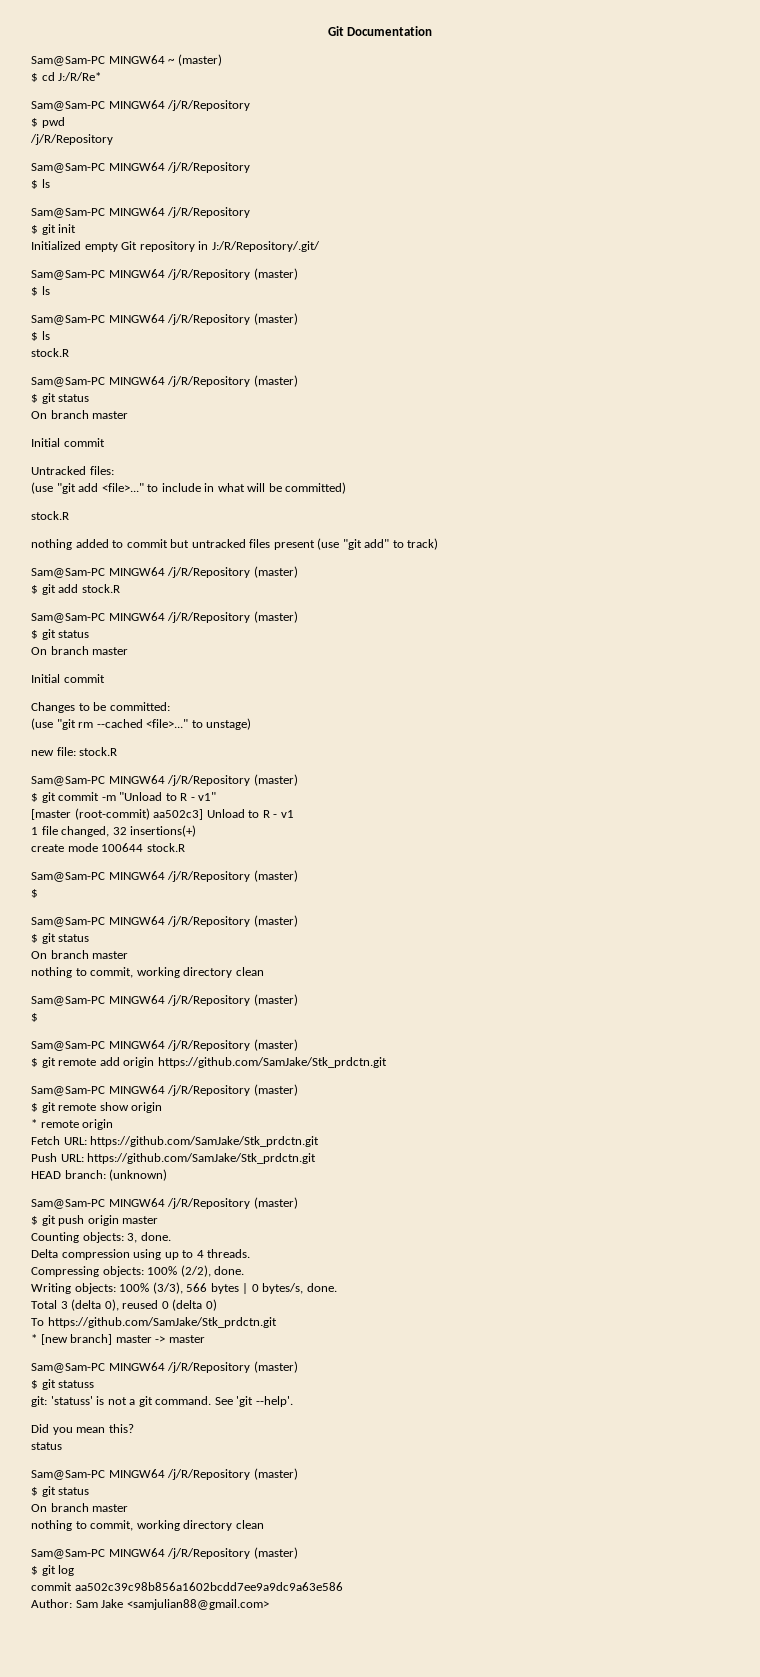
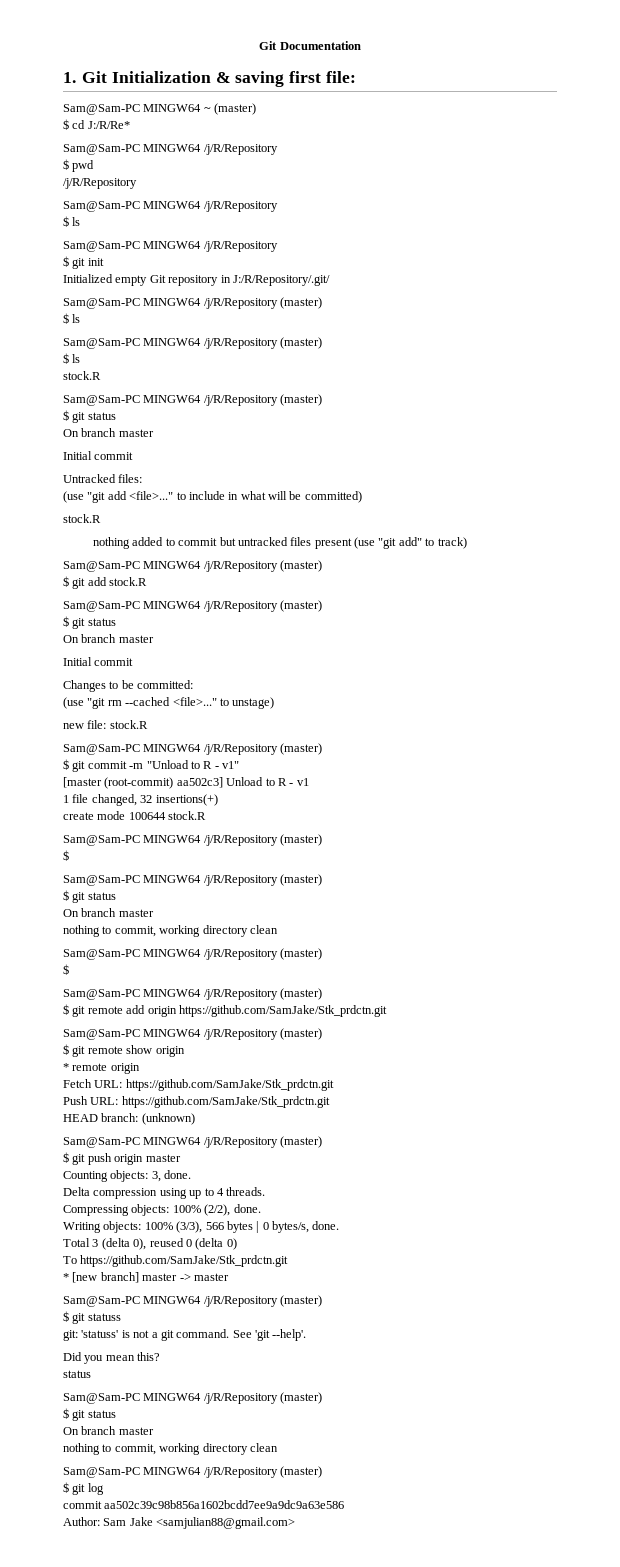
(433, 31) none -> [63,71,356,87] // 1. Git Initialization & saving first file:

